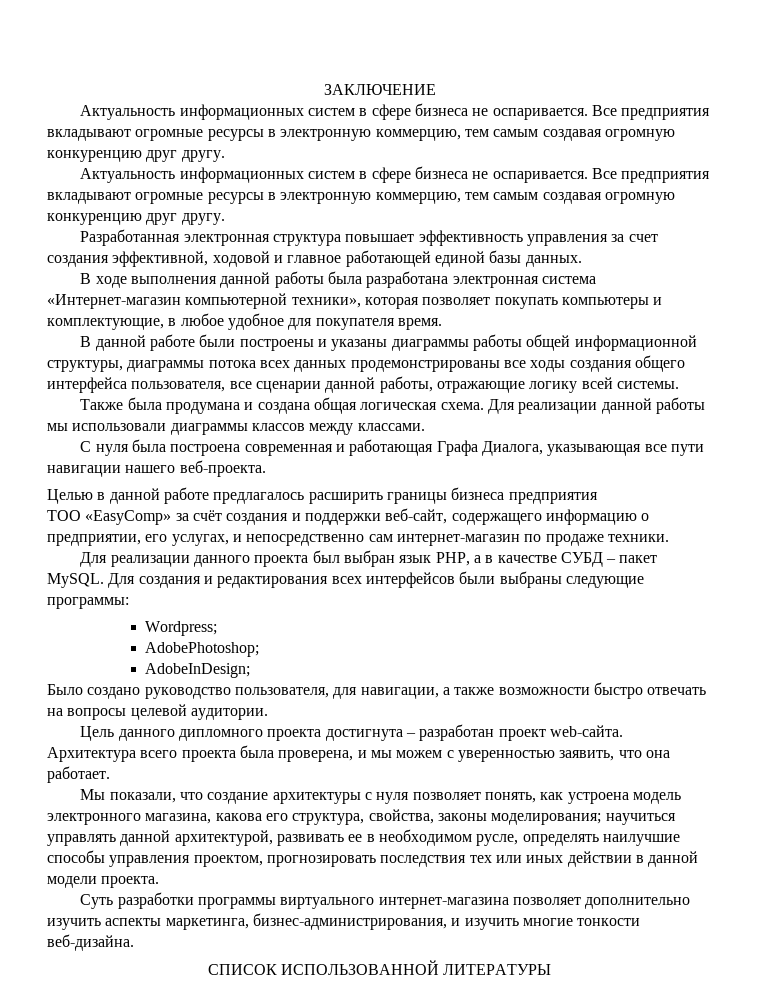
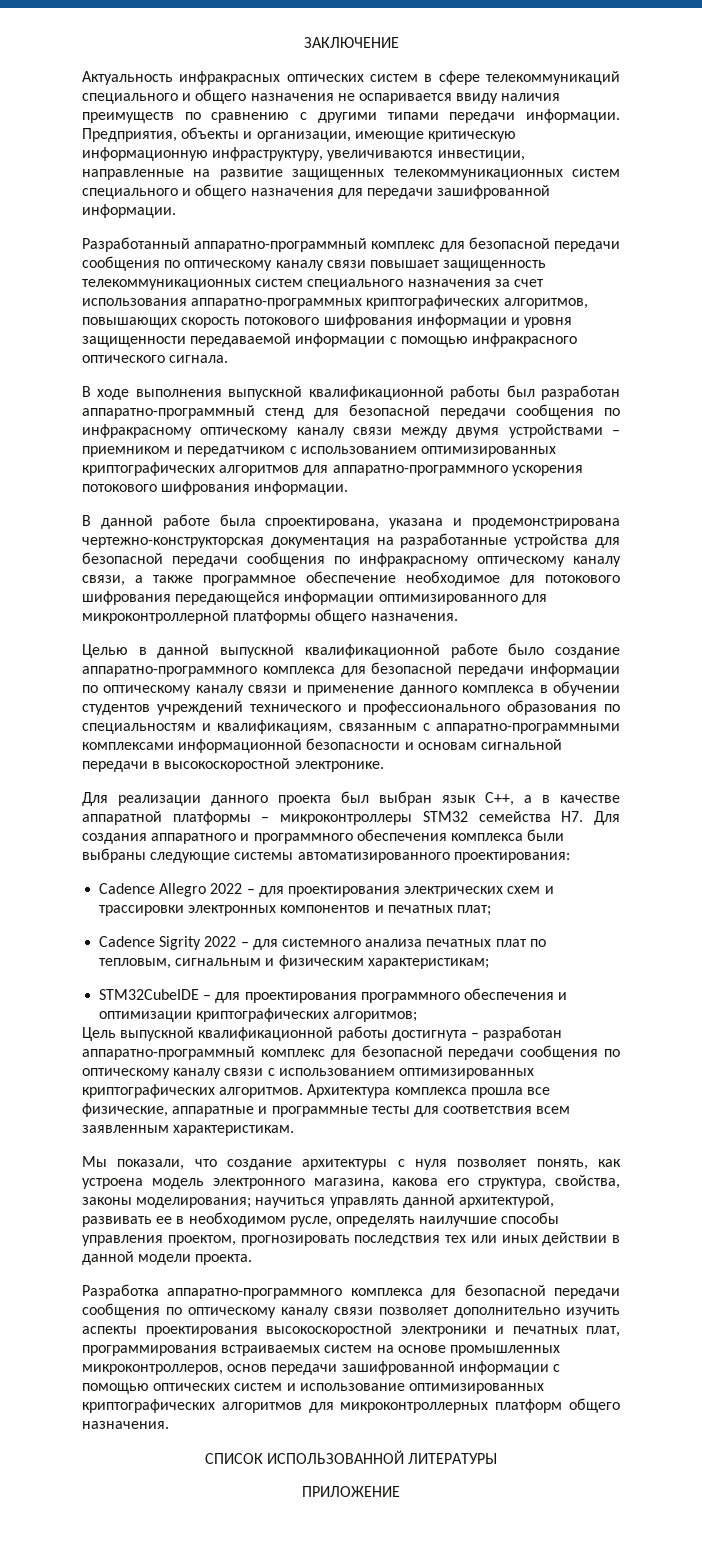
[179,103,711,120] [47,129,675,141] [47,150,225,162] [80,166,711,183] [47,192,675,204] [47,213,225,225] [80,229,658,246] [47,250,582,267] [80,271,596,288] [47,293,663,309] [47,313,442,330] [80,334,697,351] [47,355,685,372] [47,376,679,393] [80,397,705,414] [47,423,425,435] [80,439,704,456] [47,460,266,477] [47,487,598,504] [47,508,650,525] [47,534,669,546] информационных систем в сфере бизнеса не оспаривается. Все предприятия вкладывают огромные ресурсы в электронную коммерцию, тем самым создавая огромную конкуренцию друг другу. // Актуальность информационных систем в сфере бизнеса не оспаривается. Все предприятия вкладывают огромные ресурсы в электронную коммерцию, тем самым создавая огромную конкуренцию друг другу. // Разработанная электронная структура повышает эффективность управления за счет создания эффективной, ходовой и главное работающей единой базы данных. // В ходе выполнения данной работы была разработана электронная система «Интернет-магазин компьютерной техники», которая позволяет покупать компьютеры и комплектующие, в любое удобное для покупателя время. // В данной работе были построены и указаны диаграммы работы общей информационной структуры, диаграммы потока всех данных продемонстрированы все ходы создания общего интерфейса пользователя, все сценарии данной работы, отражающие логику всей системы. // Также была продумана и создана общая логическая схема. Для реализации данной работы мы использовали диаграммы классов между классами. // С нуля была построена современная и работающая Графа Диалога, указывающая все пути навигации нашего веб-проекта. // Целью в данной работе предлагалось расширить границы бизнеса предприятия // TOO «EasyComp» за счёт создания и поддержки веб-сайт, содержащего информацию о предприятии, его услугах, и непосредственно сам интернет-магазин по продаже техники. -> [179,71,620,85] [82,89,561,104] [82,109,620,123] [82,127,516,142] [82,147,525,161] [82,169,620,180] [82,184,551,199] [82,204,176,218] [82,237,620,252] [82,256,547,271] [82,279,544,290] [82,295,588,309] [82,314,573,328] [82,333,577,347] [82,355,229,363] [82,385,620,400] [82,404,620,419] [82,424,620,438] [82,446,556,457] [82,462,583,476] [82,481,349,495] [82,514,620,529] [82,533,620,548] [82,552,621,567] [82,571,620,586] [82,591,547,605] [82,609,458,624] [82,643,620,658] [82,662,620,677] [82,681,621,696] [82,700,620,715] [82,720,620,734] [82,738,562,753] [82,758,384,772] инфракрасных оптических систем в сфере телекоммуникаций специального и общего назначения не оспаривается ввиду наличия преимуществ по сравнению с другими типами передачи информации. Предприятия, объекты и организации, имеющие критическую информационную инфраструктуру, увеличиваются инвестиции, направленные на развитие защищенных телекоммуникационных систем специального и общего назначения для передачи зашифрованной информации. // Разработанный аппаратно-программный комплекс для безопасной передачи сообщения по оптическому каналу связи повышает защищенность телекоммуникационных систем специального назначения за счет использования аппаратно-программных криптографических алгоритмов, повышающих скорость потокового шифрования информации и уровня защищенности передаваемой информации с помощью инфракрасного оптического сигнала. // В ходе выполнения выпускной квалификационной работы был разработан аппаратно-программный стенд для безопасной передачи сообщения по инфракрасному оптическому каналу связи между двумя устройствами – приемником и передатчиком с использованием оптимизированных криптографических алгоритмов для аппаратно-программного ускорения потокового шифрования информации. // В данной работе была спроектирована, указана и продемонстрирована чертежно-конструкторская документация на разработанные устройства для безопасной передачи сообщения по инфракрасному оптическому каналу связи, а также программное обеспечение необходимое для потокового шифрования передающейся информации оптимизированного для микроконтроллерной платформы общего назначения. // Целью в данной выпускной квалификационной работе было создание аппаратно-программного комплекса для безопасной передачи информации по оптическому каналу связи и применение данного комплекса в обучении студентов учреждений технического и профессионального образования по специальностям и квалификациям, связанным с аппаратно-программными комплексами информационной безопасности и основам сигнальной передачи в высокоскоростной электронике.
[435,552,470,566] PHP, -> [485,792,514,806] C++,
[560,552,658,567] [47,571,644,588] [47,597,129,609] [145,621,218,636] [145,642,260,657] [145,663,251,678] [47,682,707,699] [47,704,268,720] [80,724,623,741] [47,745,670,762] [47,766,110,783] СУБД – пакет MySQL. Для создания и редактирования всех интерфейсов были выбраны следующие программы: // Wordpress; // AdobePhotoshop; // AdobeInDesign; // Было создано руководство пользователя, для навигации, а также возможности быстро отвечать на вопросы целевой аудитории. // Цель данного дипломного проекта достигнута – разработан проект web-сайта. Архитектура всего проекта была проверена, и мы можем с уверенностью заявить, что она работает. -> [82,811,620,825] [82,829,565,844] [82,848,570,863] [99,883,554,897] [99,905,491,916] [99,936,546,950] [99,955,489,969] [99,988,568,1003] [99,1008,418,1022] [82,1026,563,1041] [82,1045,620,1060] [82,1068,534,1079] [82,1084,550,1098] [82,1103,571,1117] [82,1125,295,1136] аппаратной платформы – микроконтроллеры STM32 семейства H7. Для создания аппаратного и программного обеспечения комплекса были выбраны следующие системы автоматизированного проектирования: // Cadence Allegro 2022 – для проектирования электрических схем и трассировки электронных компонентов и печатных плат; // Cadence Sigrity 2022 – для системного анализа печатных плат по тепловым, сигнальным и физическим характеристикам; // STM32CubeIDE – для проектирования программного обеспечения и оптимизации криптографических алгоритмов; // Цель выпускной квалификационной работы достигнута – разработан аппаратно-программный комплекс для безопасной передачи сообщения по оптическому каналу связи с использованием оптимизированных криптографических алгоритмов. Архитектура комплекса прошла все физические, аппаратные и программные тесты для соответствия всем заявленным характеристикам.
[80,892,691,909] [47,913,641,930] [47,934,134,951] Суть разработки программы виртуального интернет-магазина позволяет дополнительно изучить аспекты маркетинга, бизнес-администрирования, и изучить многие тонкости веб-дизайна. -> [82,1284,621,1299] [82,1303,620,1318] [82,1323,620,1337] [82,1345,560,1356] [82,1361,560,1375] [82,1383,544,1394] [82,1398,620,1413] [82,1421,169,1429] Разработка аппаратно-программного комплекса для безопасной передачи сообщения по оптическому каналу связи позволяет дополнительно изучить аспекты проектирования высокоскоростной электроники и печатных плат, программирования встраиваемых систем на основе промышленных микроконтроллеров, основ передачи зашифрованной информации с помощью оптических систем и использование оптимизированных криптографических алгоритмов для микроконтроллерных платформ общего назначения.
(552, 969) none -> [302,1486,400,1497] // ПРИЛОЖЕНИЕ

